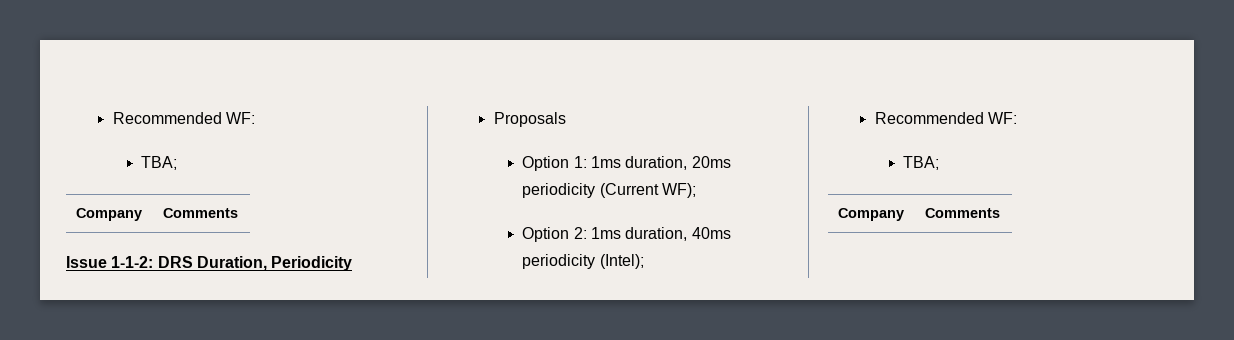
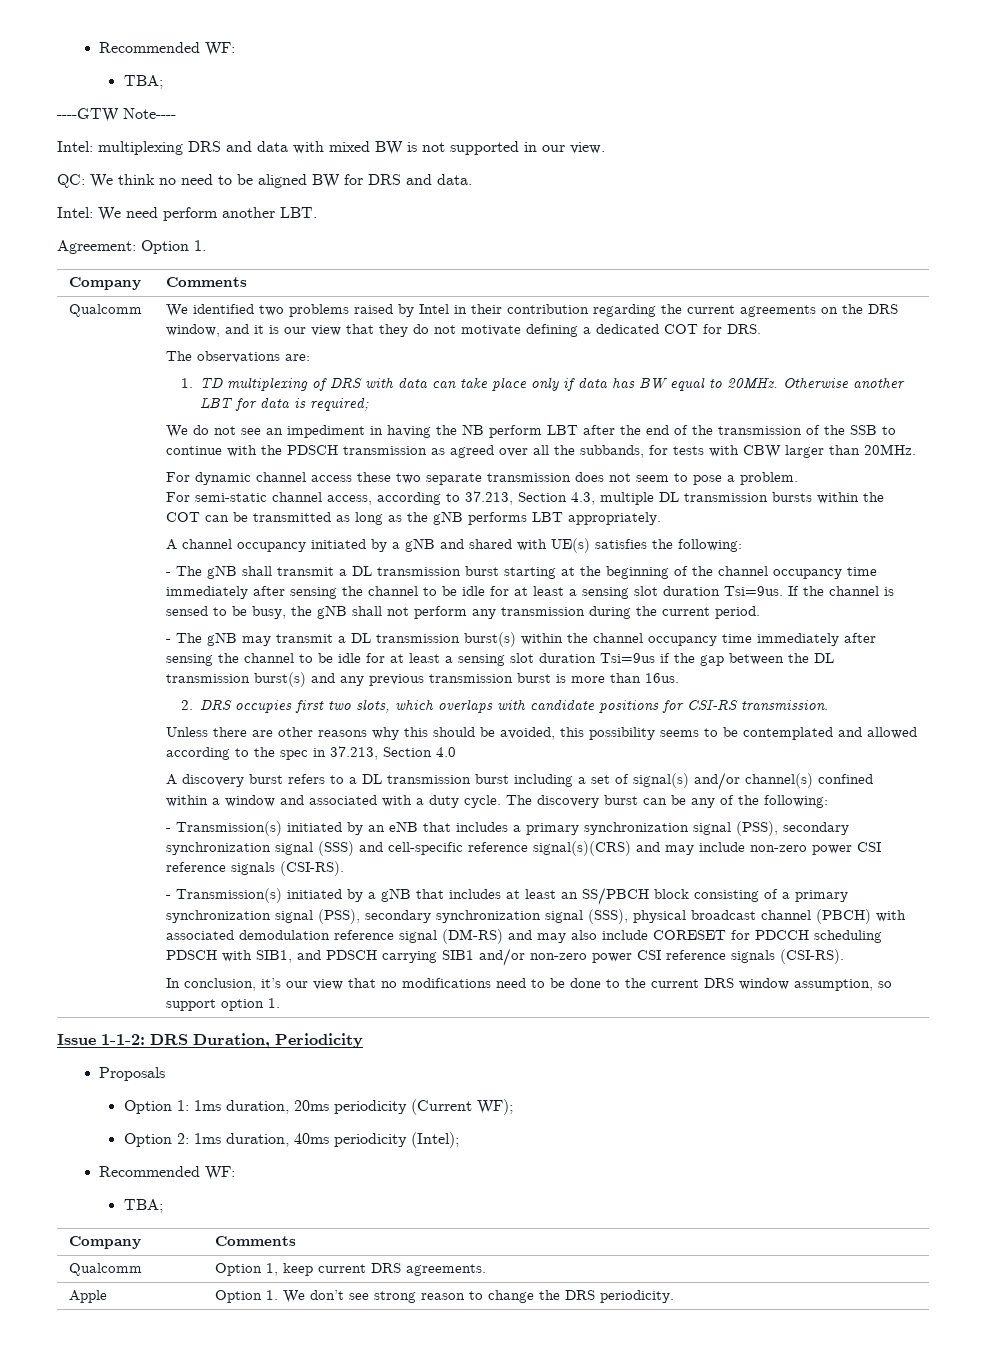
[112,112,255,124] [141,156,178,170] [76,208,143,221] [163,208,239,218] Recommended WF: // TBA; // Company | Comments -> [99,42,236,56] [123,75,163,89] [57,108,176,122] [57,141,605,155] [57,174,472,188] [57,207,317,221] [57,240,206,254] [68,277,141,290] [165,277,247,287] [68,304,142,317] [165,304,898,317] [165,324,761,337] [165,351,310,363] [180,377,905,391] [199,397,369,411] [165,424,896,438] [165,444,916,458] [165,472,798,485] [165,491,884,505] [165,511,661,525] [165,538,742,553] [165,565,877,579] [165,586,894,599] [165,605,760,619] [165,632,876,647] [165,653,834,666] [165,672,679,687] [180,699,828,713] [165,727,917,740] [165,746,456,760] [165,772,873,790] [165,795,828,808] [165,821,849,836] [165,841,881,856] [165,861,344,876] [165,887,848,905] [165,909,906,924] [165,929,882,944] [165,948,844,966] [165,978,892,991] [165,998,280,1011] Recommended WF: // TBA; // ----GTW Note---- // Intel: multiplexing DRS and data with mixed BW is not supported in our view. // QC: We think no need to be aligned BW for DRS and data. // Intel: We need perform another LBT. // Agreement: Option 1. // Company | Comments // Qualcomm | We identified two problems raised by Intel in their contribution regarding the current agreements on the DRS window, and it is our view that they do not motivate defining a dedicated COT for DRS. // The observations are: // 1. TD multiplexing of DRS with data can take place only if data has BW equal to 20MHz. Otherwise another LBT for data is required; // We do not see an impediment in having the NB perform LBT after the end of the transmission of the SSB to continue with the PDSCH transmission as agreed over all the subbands, for tests with CBW larger than 20MHz. // For dynamic channel access these two separate transmission does not seem to pose a problem. // For semi-static channel access, according to 37.213, Section 4.3, multiple DL transmission bursts within the COT can be transmitted as long as the gNB performs LBT appropriately. // A channel occupancy initiated by a gNB and shared with UE(s) satisfies the following: // - The gNB shall transmit a DL transmission burst starting at the beginning of the channel occupancy time immediately after sensing the channel to be idle for at least a sensing slot duration Tsi=9us. If the channel is sensed to be busy, the gNB shall not perform any transmission during the current period. // - The gNB may transmit a DL transmission burst(s) within the channel occupancy time immediately after sensing the channel to be idle for at least a sensing slot duration Tsi=9us if the gap between the DL transmission burst(s) and any previous transmission burst is more than 16us. // 2. DRS occupies first two slots, which overlaps with candidate positions for CSI-RS transmission. // Unless there are other reasons why this should be avoided, this possibility seems to be contemplated and allowed according to the spec in 37.213, Section 4.0 // A discovery burst refers to a DL transmission burst including a set of signal(s) and/or channel(s) confined within a window and associated with a duty cycle. The discovery burst can be any of the following: // - Transmission(s) initiated by an eNB that includes a primary synchronization signal (PSS), secondary synchronization signal (SSS) and cell-specific reference signal(s)(CRS) and may include non-zero power CSI reference signals (CSI-RS). // - Transmission(s) initiated by a gNB that includes at least an SS/PBCH block consisting of a primary synchronization signal (PSS), secondary synchronization signal (SSS), physical broadcast channel (PBCH) with associated demodulation reference signal (DM-RS) and may also include CORESET for PDCCH scheduling PDSCH with SIB1, and PDSCH carrying SIB1 and/or non-zero power CSI reference signals (CSI-RS). // In conclusion, it’s our view that no modifications need to be done to the current DRS window assumption, so support option 1.
(1001, 213) none -> [68,1263,142,1276] [214,1263,486,1276] [68,1290,107,1303] [214,1290,674,1303] // Qualcomm | Option 1, keep current DRS agreements. // Apple | Option 1. We don’t see strong reason to change the DRS periodicity.

